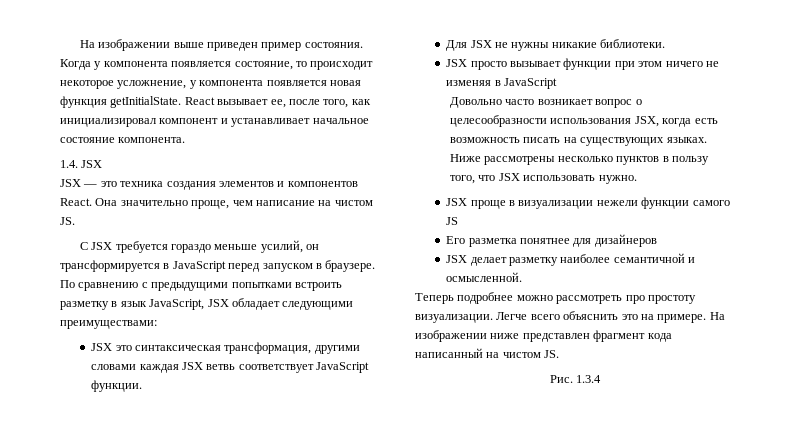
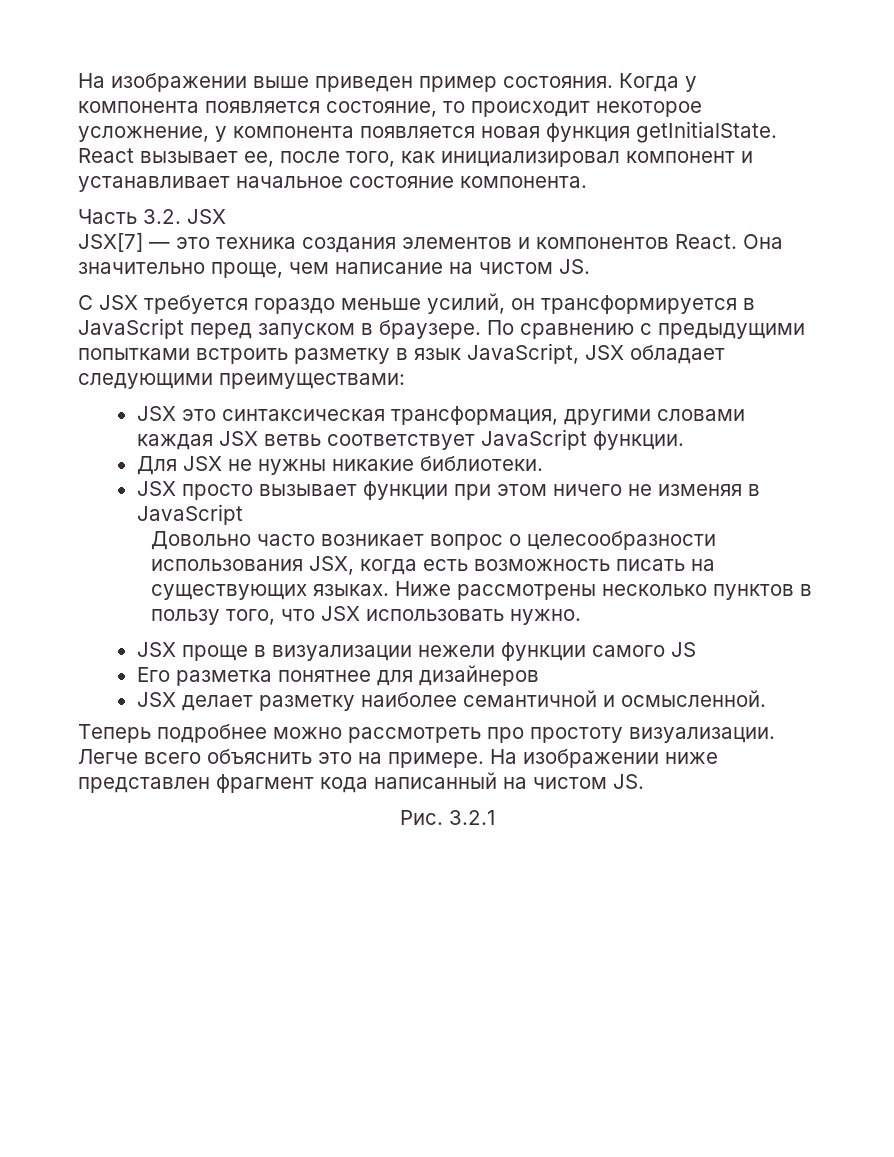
[60,160,78,168] 1.4. -> [78,209,181,224] Часть 3.2.
[60,179,81,187] JSX -> [78,233,143,252] JSX[7]
[576,375,602,383] 1.3.4 -> [448,810,495,825] 3.2.1

